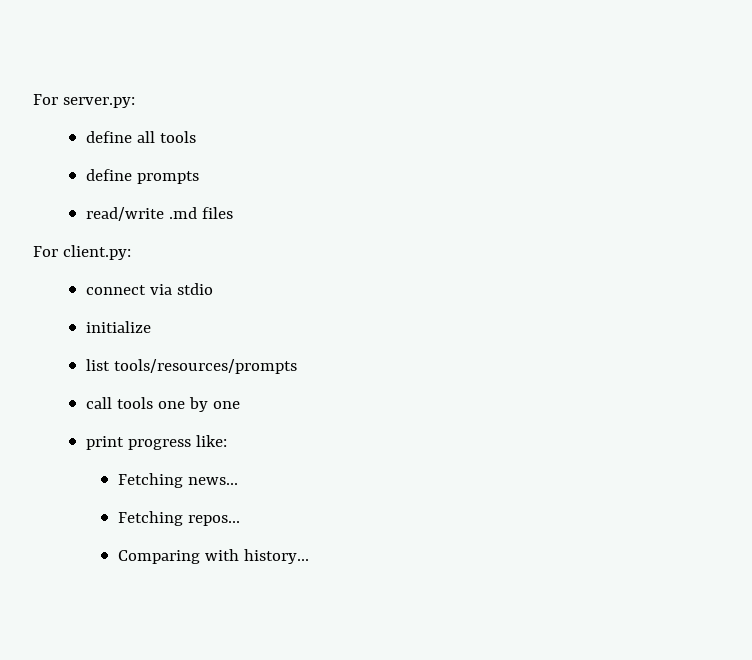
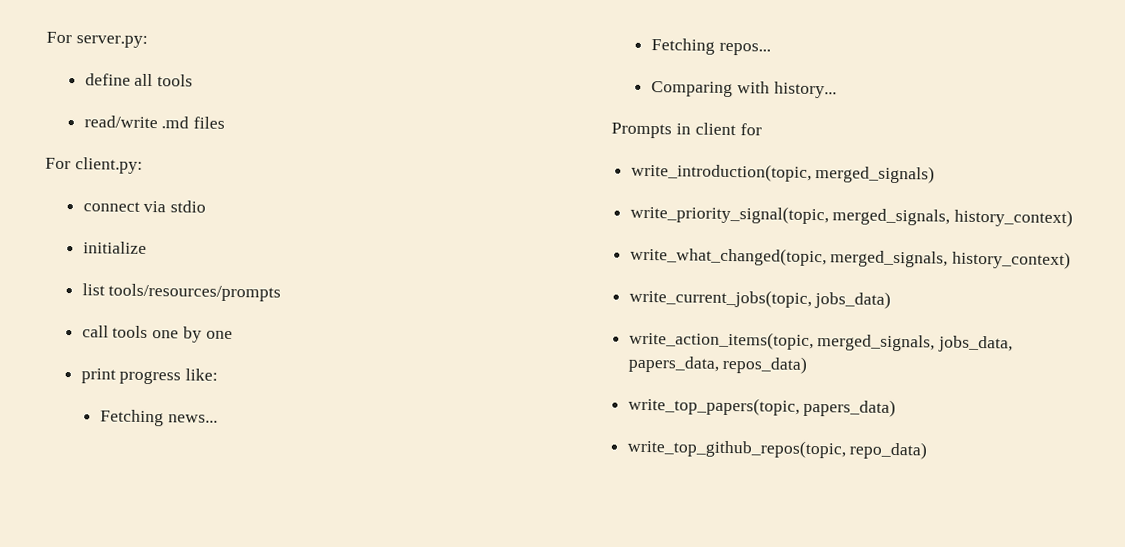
[85,169,199,184] // define prompts -> (194, 80) none
(309, 556) none -> [611,122,762,139] [630,162,936,184] [629,204,1074,228] [629,246,1072,270] [628,288,892,309] [628,330,1014,353] [627,355,809,374] [627,396,897,418] [626,438,928,460] // Prompts in client for // write_introduction(topic, merged_signals) // write_priority_signal(topic, merged_signals, history_context) // write_what_changed(topic, merged_signals, history_context) // write_current_jobs(topic, jobs_data) // write_action_items(topic, merged_signals, jobs_data, papers_data, repos_data) // write_top_papers(topic, papers_data) // write_top_github_repos(topic, repo_data)

